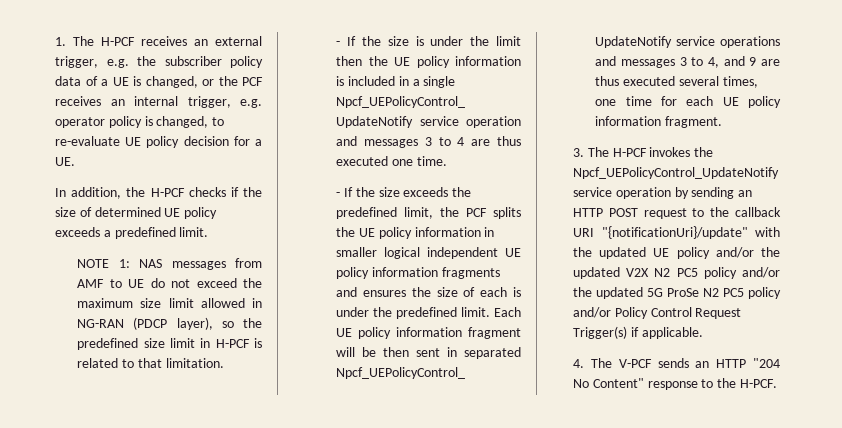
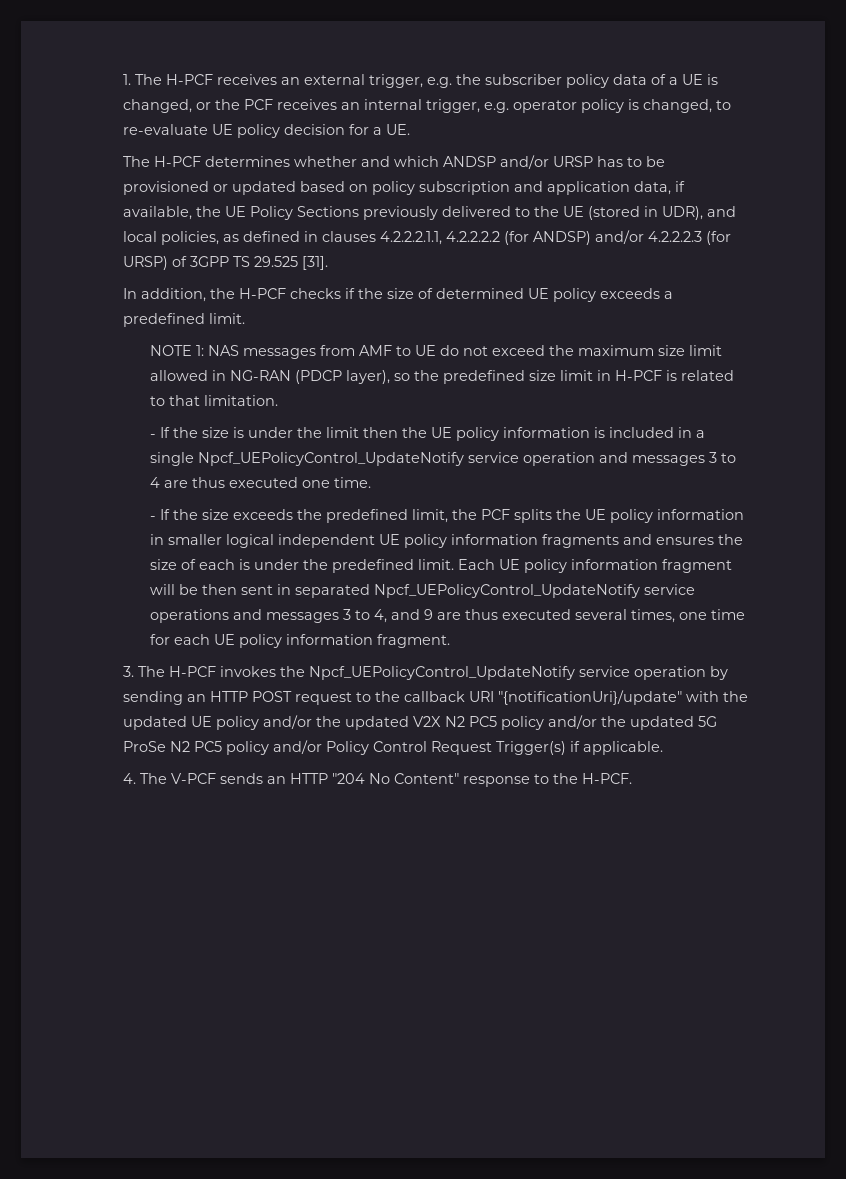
(76, 161) none -> [123,155,666,169] [123,181,686,195] [123,206,737,220] [123,230,732,245] [123,256,329,270] // The H-PCF determines whether and which ANDSP and/or URSP has to be provisioned or updated based on policy subscription and application data, if available, the UE Policy Sections previously delivered to the UE (stored in UDR), and local policies, as defined in clauses 4.2.2.2.1.1, 4.2.2.2.2 (for ANDSP) and/or 4.2.2.2.3 (for URSP) of 3GPP TS 29.525 [31].

